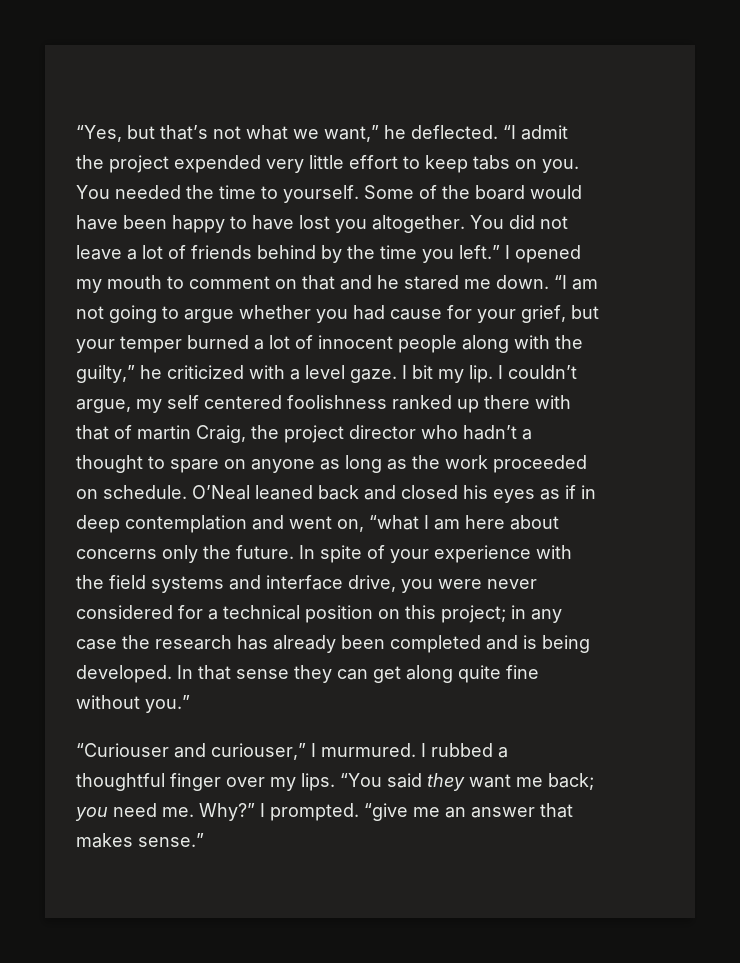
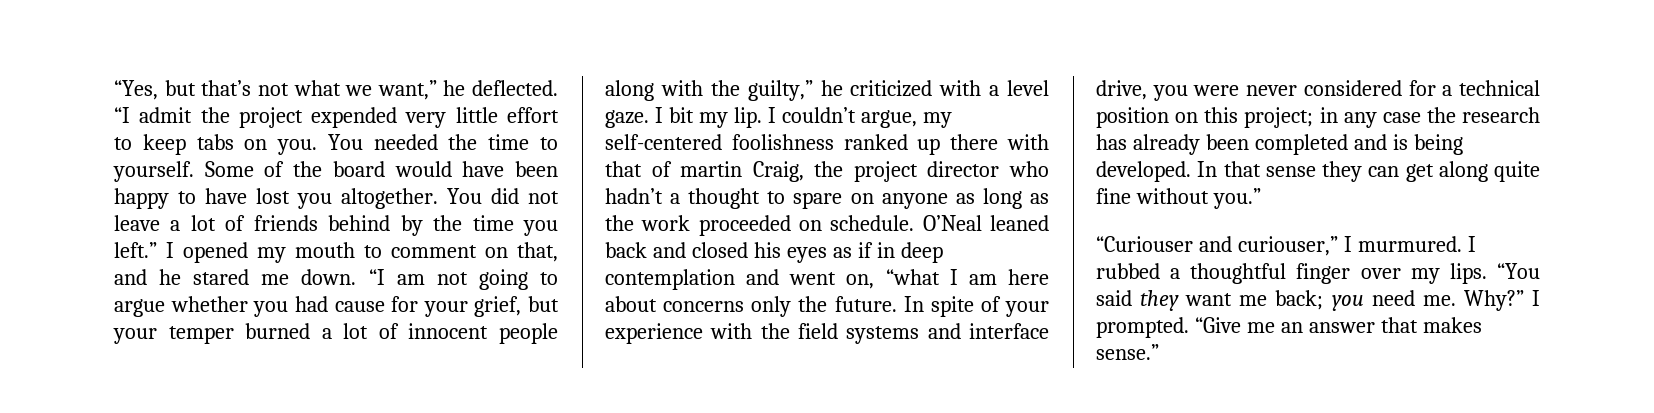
[302,275,335,290] that -> [517,242,558,262] that,
[167,395,282,409] self centered -> [605,134,722,150] self-centered
[364,803,408,821] “give -> [1194,317,1241,333] “Give

